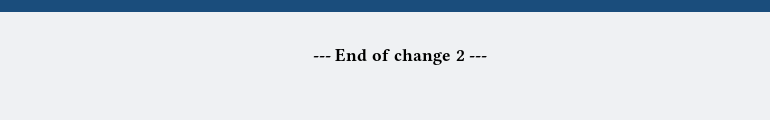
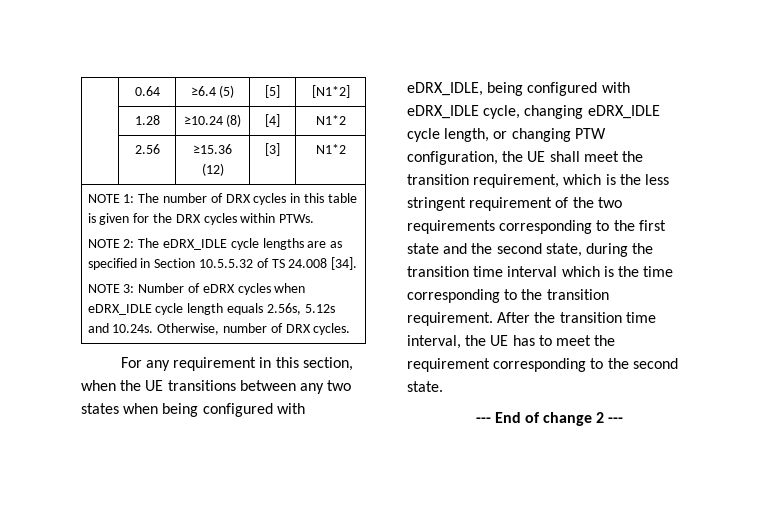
(312, 58) none -> [134,86,160,96] [190,85,235,98] [265,85,280,98] [311,85,350,98] [134,115,160,125] [183,114,242,127] [265,114,280,127] [315,115,346,125] [134,144,160,154] [193,144,232,154] [201,163,224,176] [265,143,280,156] [315,144,346,154] [87,193,357,205] [87,213,315,225] [87,238,343,250] [87,257,358,270] [87,283,306,295] [87,303,335,315] [87,323,351,335] [120,357,353,371] [81,380,352,394] [81,403,305,417] [407,82,630,96] [407,105,660,119] [407,128,606,142] [407,151,643,165] [407,174,669,188] [407,197,622,211] [407,220,666,234] [407,243,654,257] [407,266,674,277] [407,289,609,303] [407,312,656,326] [407,335,616,349] [407,358,678,372] [407,381,443,392] | 0.64 | ≥6.4 (5) | [5] | [N1*2] // | 1.28 | ≥10.24 (8) | [4] | N1*2 // | 2.56 | ≥15.36 (12) | [3] | N1*2 // NOTE 1: The number of DRX cycles in this table is given for the DRX cycles within PTWs. // NOTE 2: The eDRX_IDLE cycle lengths are as specified in Section 10.5.5.32 of TS 24.008 [34]. // NOTE 3: Number of eDRX cycles when eDRX_IDLE cycle length equals 2.56s, 5.12s and 10.24s. Otherwise, number of DRX cycles. // For any requirement in this section, when the UE transitions between any two states when being configured with eDRX_IDLE, being configured with eDRX_IDLE cycle, changing eDRX_IDLE cycle length, or changing PTW configuration, the UE shall meet the transition requirement, which is the less stringent requirement of the two requirements corresponding to the first state and the second state, during the transition time interval which is the time corresponding to the transition requirement. After the transition time interval, the UE has to meet the requirement corresponding to the second state. //

